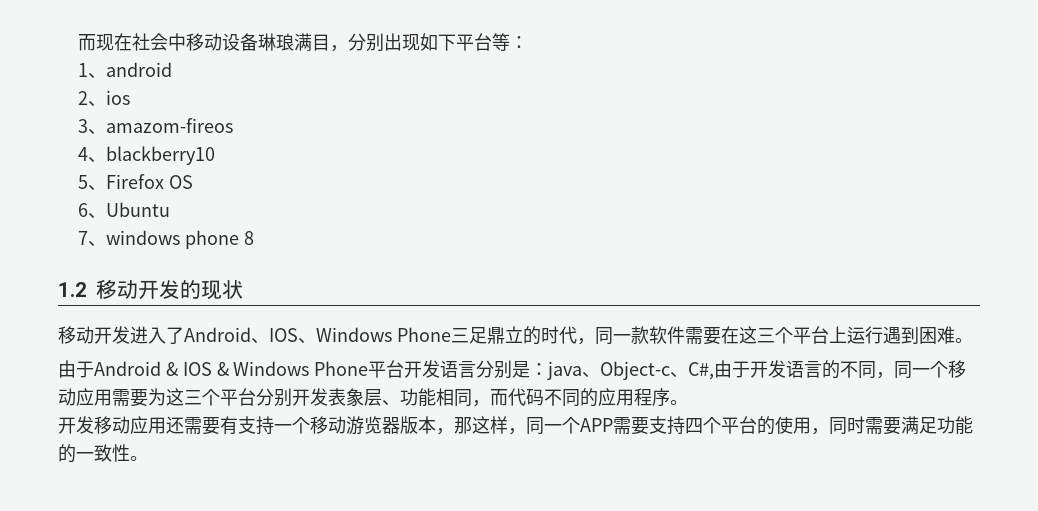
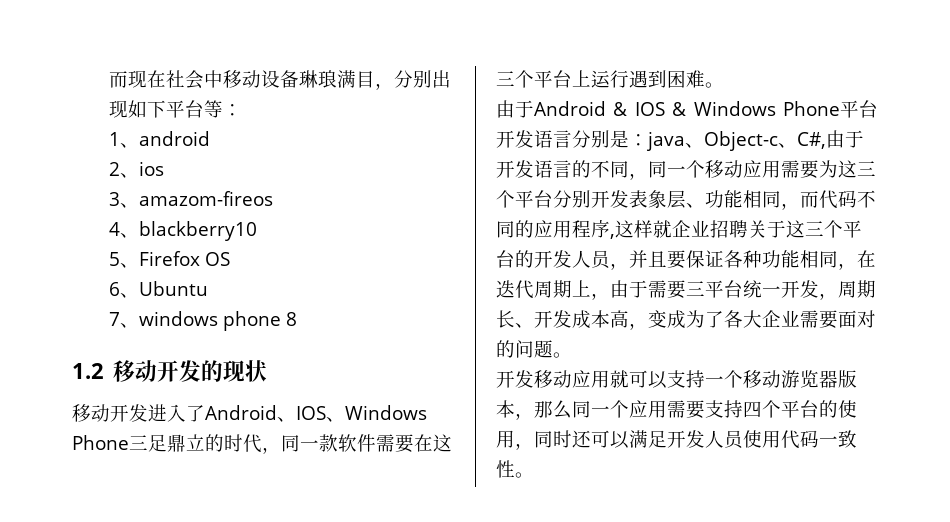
(670, 397) none -> [610,220,862,239] [496,250,876,270] [496,280,876,300] [496,310,876,330] [496,340,553,358] ,这样就企业招聘关于这三个平台的开发人员，并且要保证各种功能相同，在迭代周期上，由于需要三平台统一开发，周期长、开发成本高，变成为了各大企业需要面对的问题
[166,416,238,435] 还需要有 -> [610,370,667,389] 就可以
[472,416,613,435] 这样，同一个APP -> [553,400,667,419] 么同一个应用
[865,416,973,435] [58,444,76,463] 需要满足功能的 -> [572,430,819,449] 还可以满足开发人员使用代码

